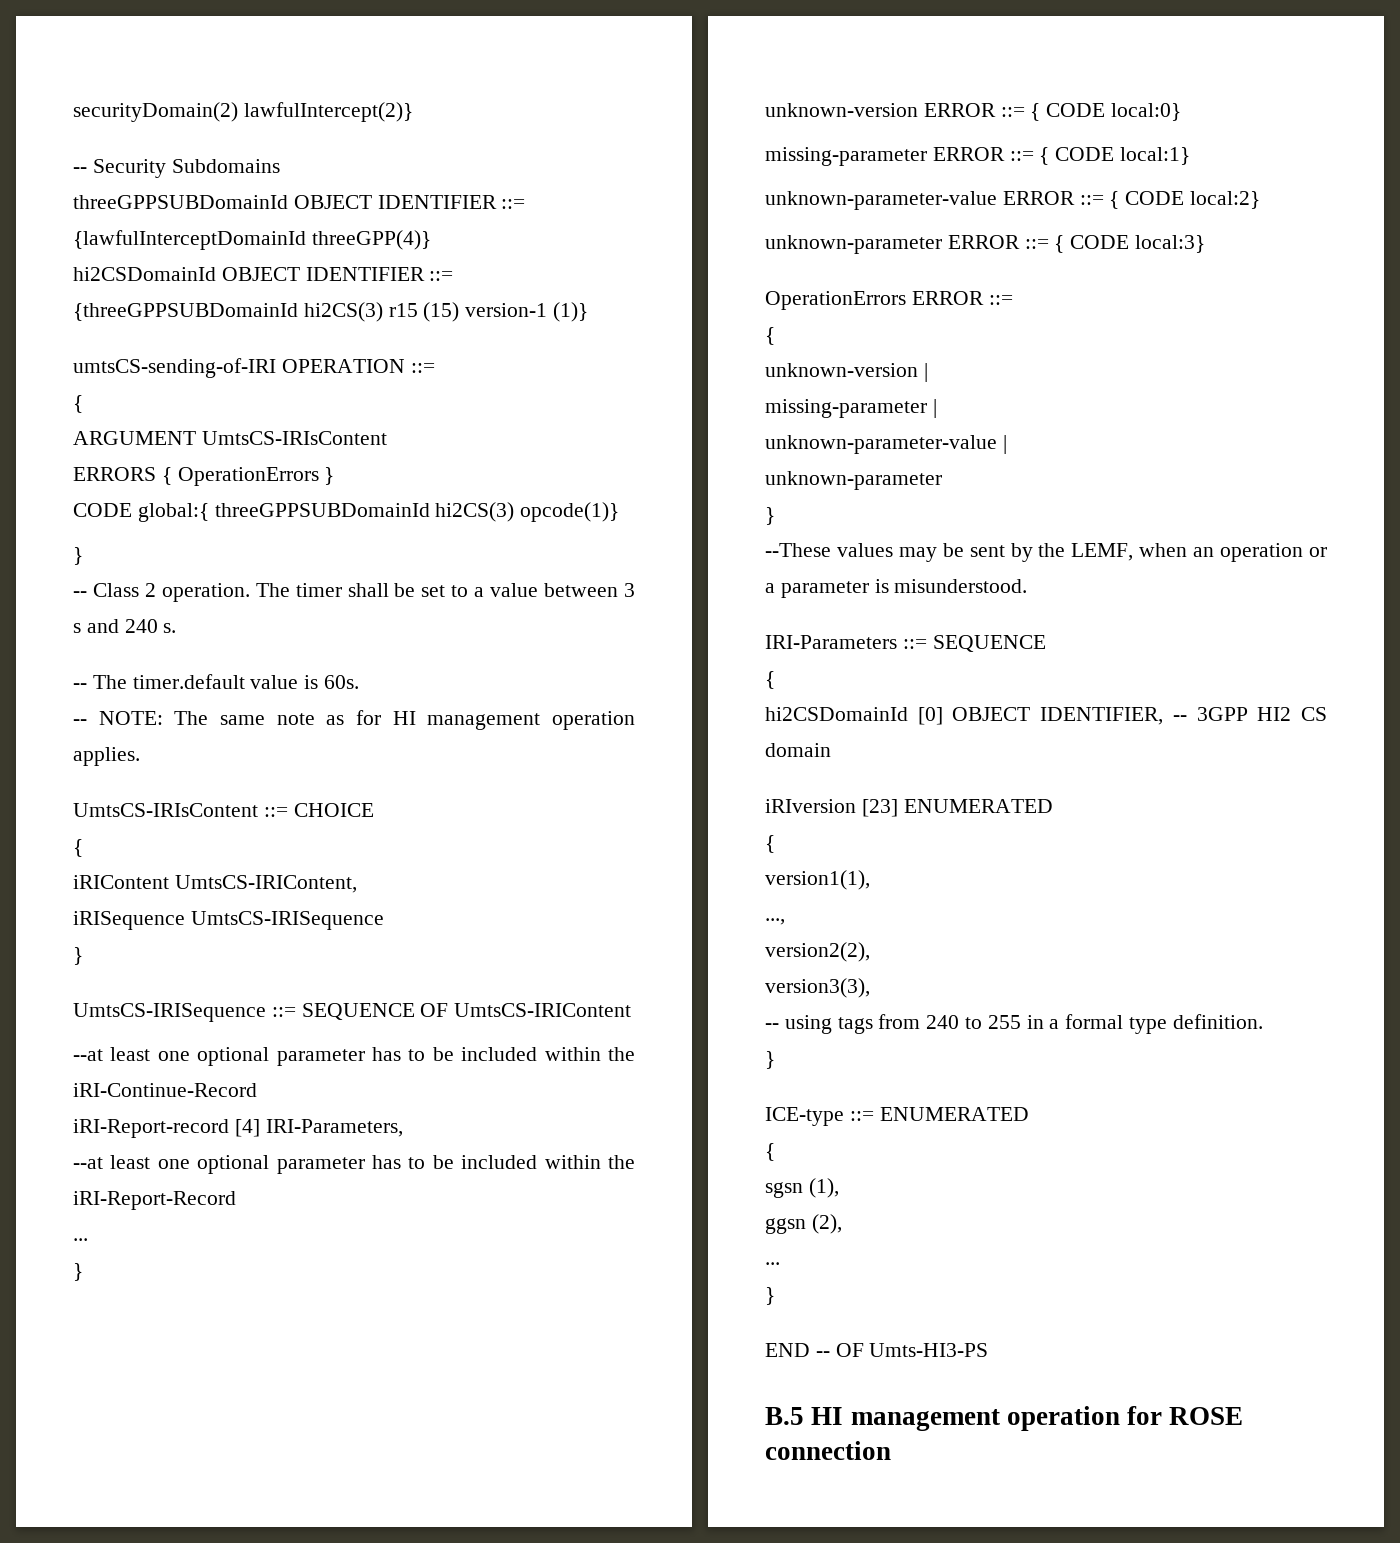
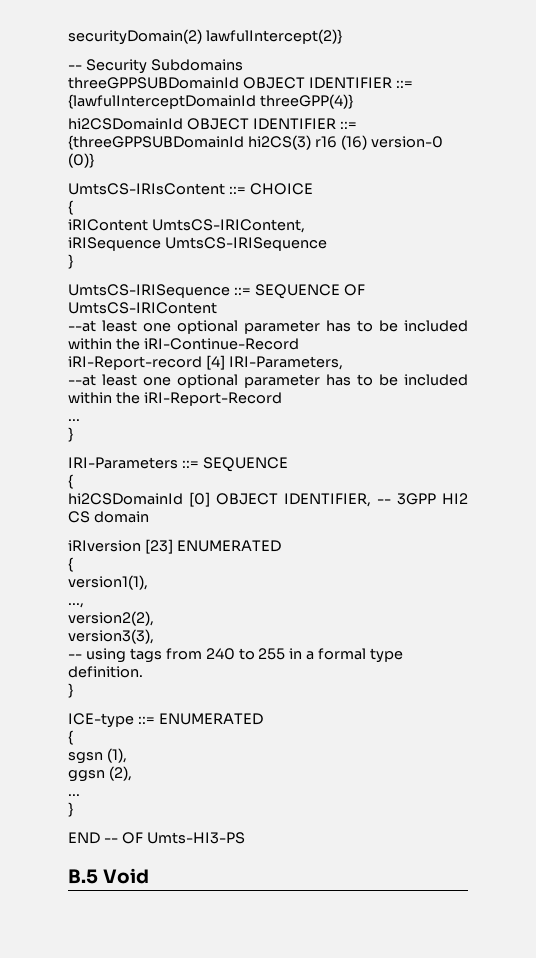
[388,302,589,322] [73,358,435,378] [73,395,83,413] [73,431,387,445] [73,467,335,486] [73,502,620,522] [73,547,83,565] [73,583,635,602] [73,619,177,633] [73,674,360,689] [73,710,635,730] [73,747,140,766] r15 (15) version-1 (1)} // umtsCS-sending-of-IRI OPERATION ::= // { // ARGUMENT UmtsCS-IRIsContent // ERRORS { OperationErrors } // CODE global:{ threeGPPSUBDomainId hi2CS(3) opcode(1)} // } // -- Class 2 operation. The timer shall be set to a value between 3 s and 240 s. // -- The timer.default value is 60s. // -- NOTE: The same note as for HI management operation applies. -> [314,135,443,150] [68,153,94,168] r16 (16) version-0 (0)}
[765,103,1182,121] [765,147,1191,166] [765,191,1261,210] [765,235,1206,254] [765,291,1013,310] [765,327,775,345] [765,363,928,382] [765,399,937,418] [765,435,1007,454] [765,471,942,490] [765,507,775,525] [765,543,1327,562] [765,579,1028,598] // unknown-version ERROR ::= { CODE local:0} // missing-parameter ERROR ::= { CODE local:1} // unknown-parameter-value ERROR ::= { CODE local:2} // unknown-parameter ERROR ::= { CODE local:3} // OperationErrors ERROR ::= // { // unknown-version | // missing-parameter | // unknown-parameter-value | // unknown-parameter // } // --These values may be sent by the LEMF, when an operation or a parameter is misunderstood. -> (73, 434) none
[811,1406,1244,1431] [765,1441,891,1460] HI management operation for ROSE connection -> [102,868,149,884] Void

